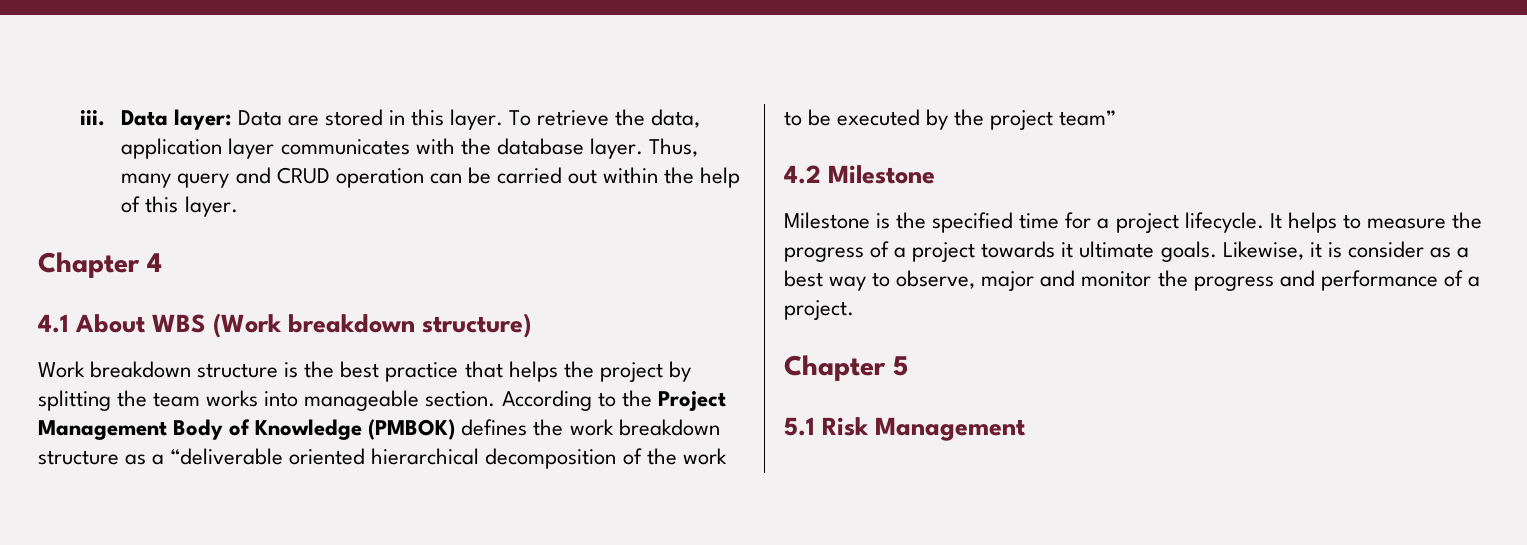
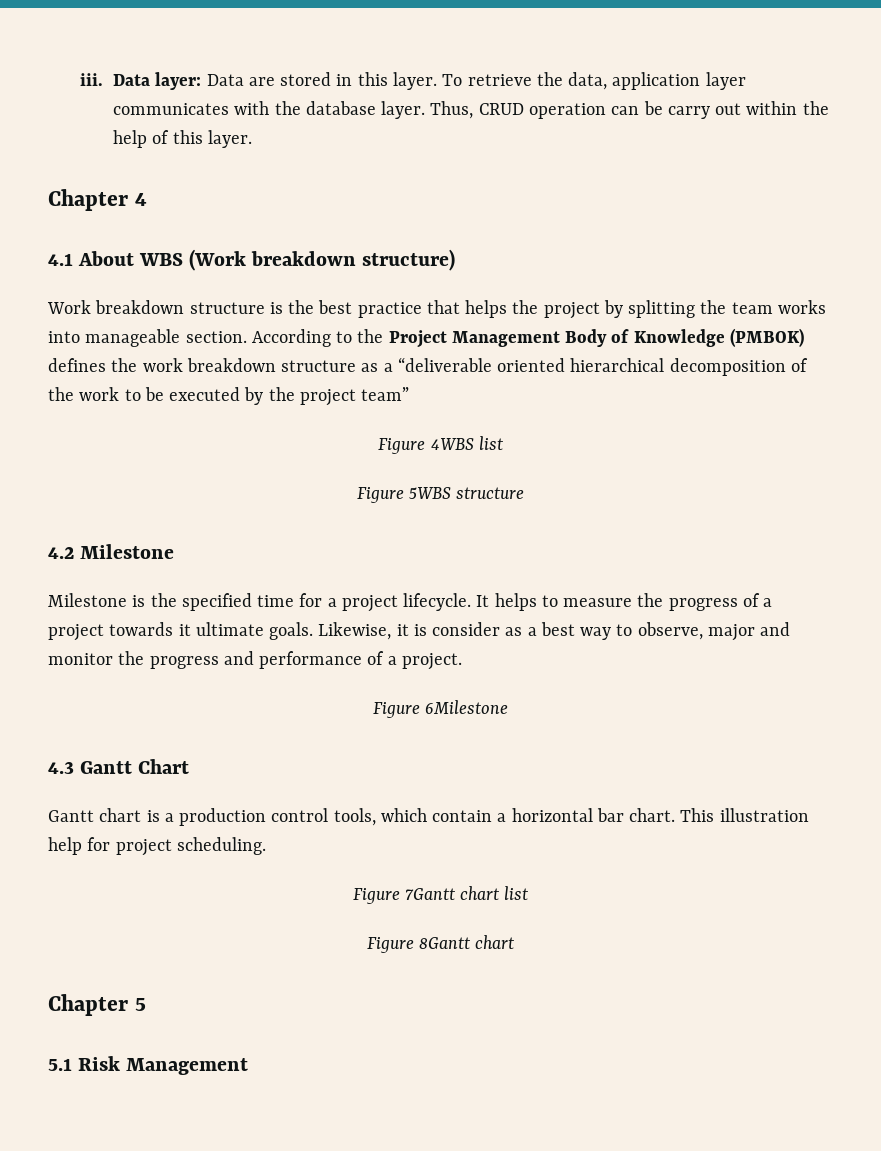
[121,167,271,188] many query and -> (474, 110) none
[496,167,562,184] carried -> [667,106,710,119] carry
(1117, 118) none -> [378,436,503,454] [356,487,525,503] // Figure 4WBS list // Figure 5WBS structure
(854, 310) none -> [372,700,509,718] [48,759,190,774] [48,808,809,826] [48,837,266,856] [352,886,529,904] [366,935,515,953] // Figure 6Milestone // 4.3 Gantt Chart // Gantt chart is a production control tools, which contain a horizontal bar chart. This illustration help for project scheduling. // Figure 7Gantt chart list // Figure 8Gantt chart

